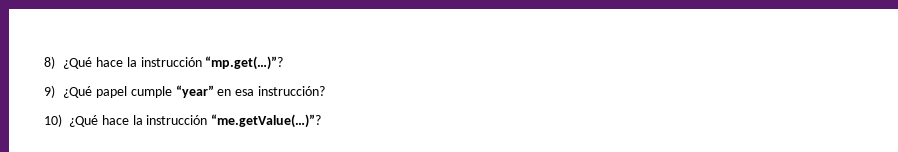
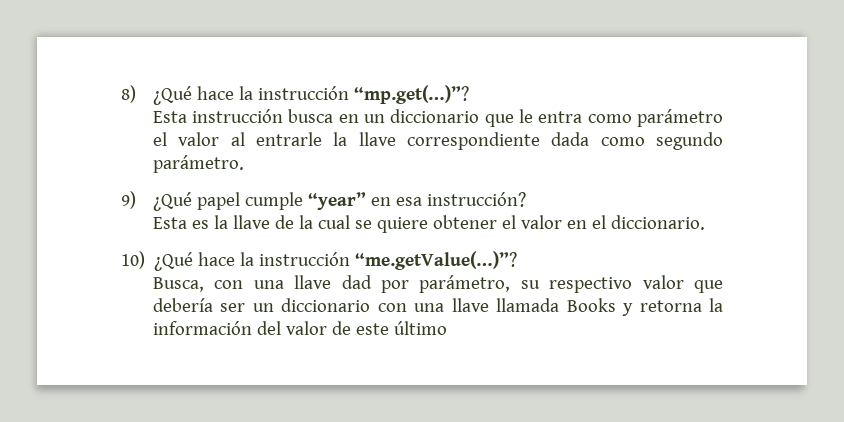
(284, 63) none -> [152,109,723,127] [152,132,723,150] [152,155,244,173] // Esta instrucción busca en un diccionario que le entra como parámetro el valor al entrarle la llave correspondiente dada como segundo parámetro.
(325, 91) none -> [152,215,705,233] // Esta es la llave de la cual se quiere obtener el valor en el diccionario.
(322, 121) none -> [152,275,723,293] [152,298,723,316] [152,321,447,335] // Busca, con una llave dad por parámetro, su respectivo valor que debería ser un diccionario con una llave llamada Books y retorna la información del valor de este último

